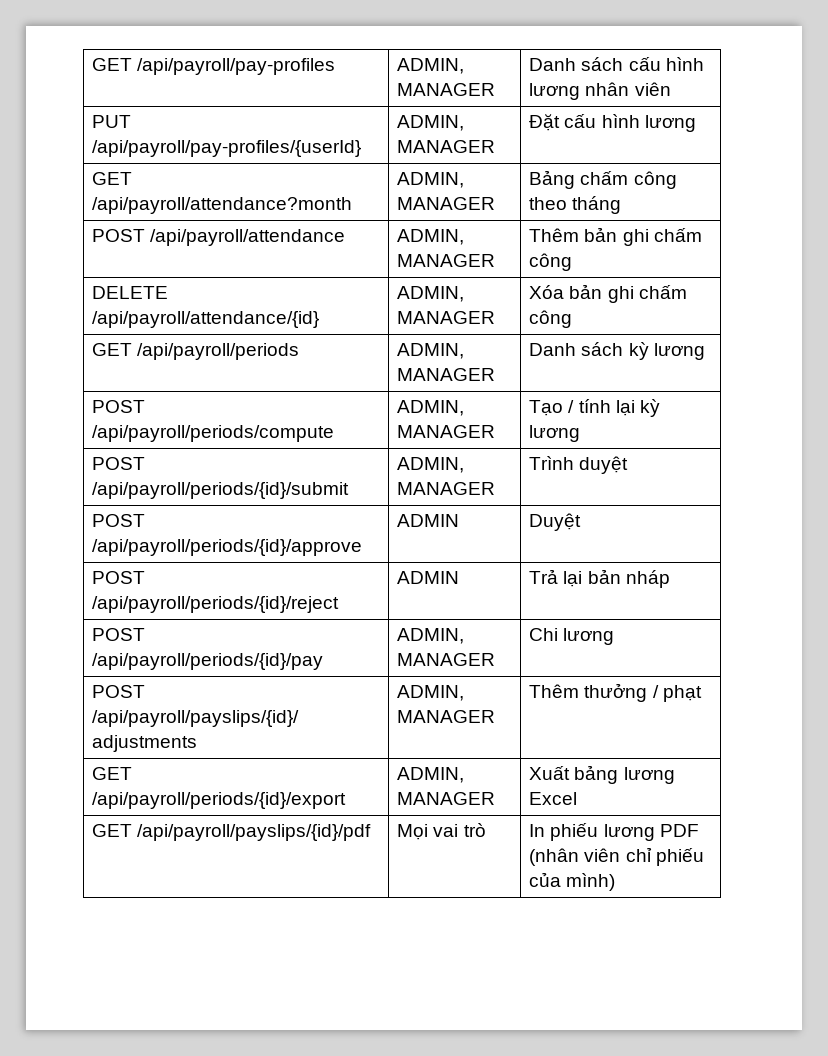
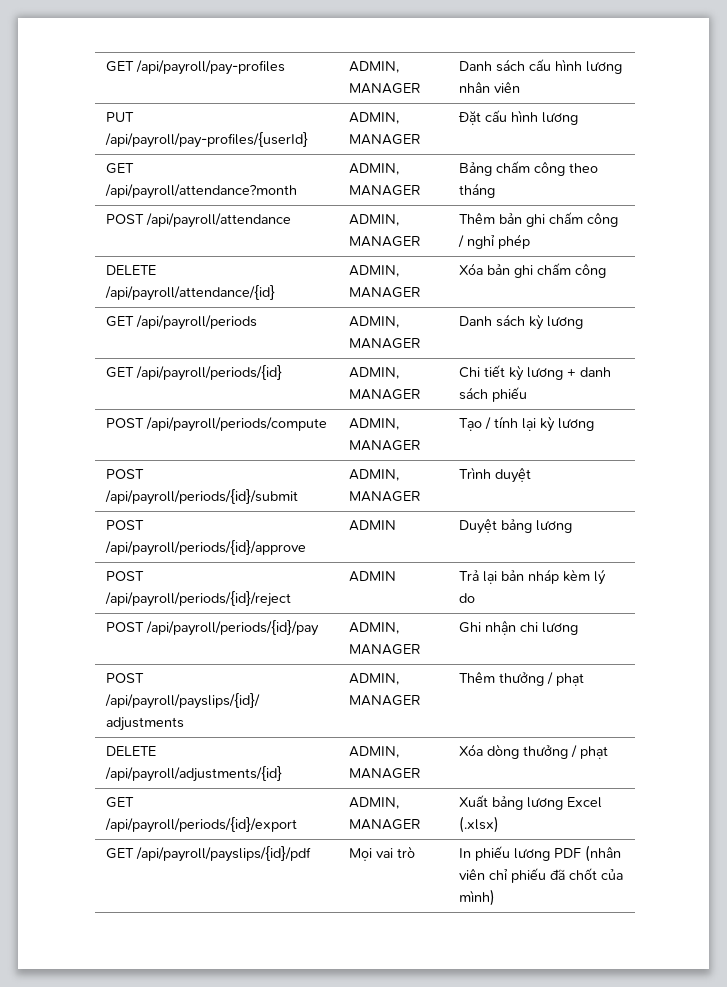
(573, 262) none -> [458,234,531,249] / nghỉ phép
(705, 351) none -> [106,365,283,381] [349,367,400,379] [349,389,422,400] [459,365,612,381] [459,387,528,402] // GET /api/payroll/periods/{id} | ADMIN, MANAGER | Chi tiết kỳ lương + danh sách phiếu
(582, 522) none -> [501,519,573,533] bảng lương
(670, 579) none -> [563,569,607,585] [459,593,476,603] kèm lý do
[529,628,559,641] Chi -> [459,621,539,635] Ghi nhận chi
(702, 693) none -> [106,746,157,756] [105,766,283,782] [349,746,400,758] [349,768,422,779] [459,744,609,759] // DELETE /api/payroll/adjustments/{id} | ADMIN, MANAGER | Xóa dòng thưởng / phạt
(578, 798) none -> [459,816,500,833] (.xlsx)
(704, 857) none -> [550,868,598,880] đã chốt

